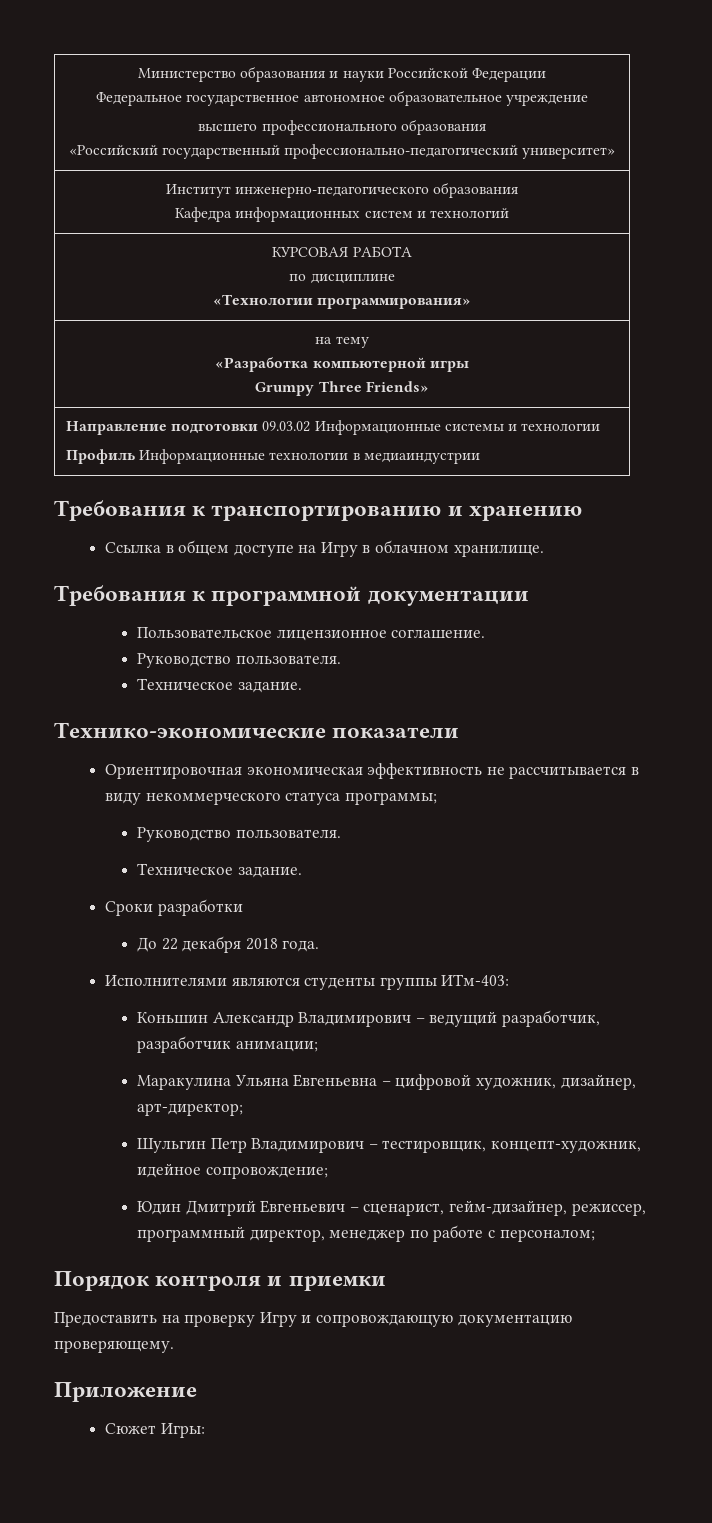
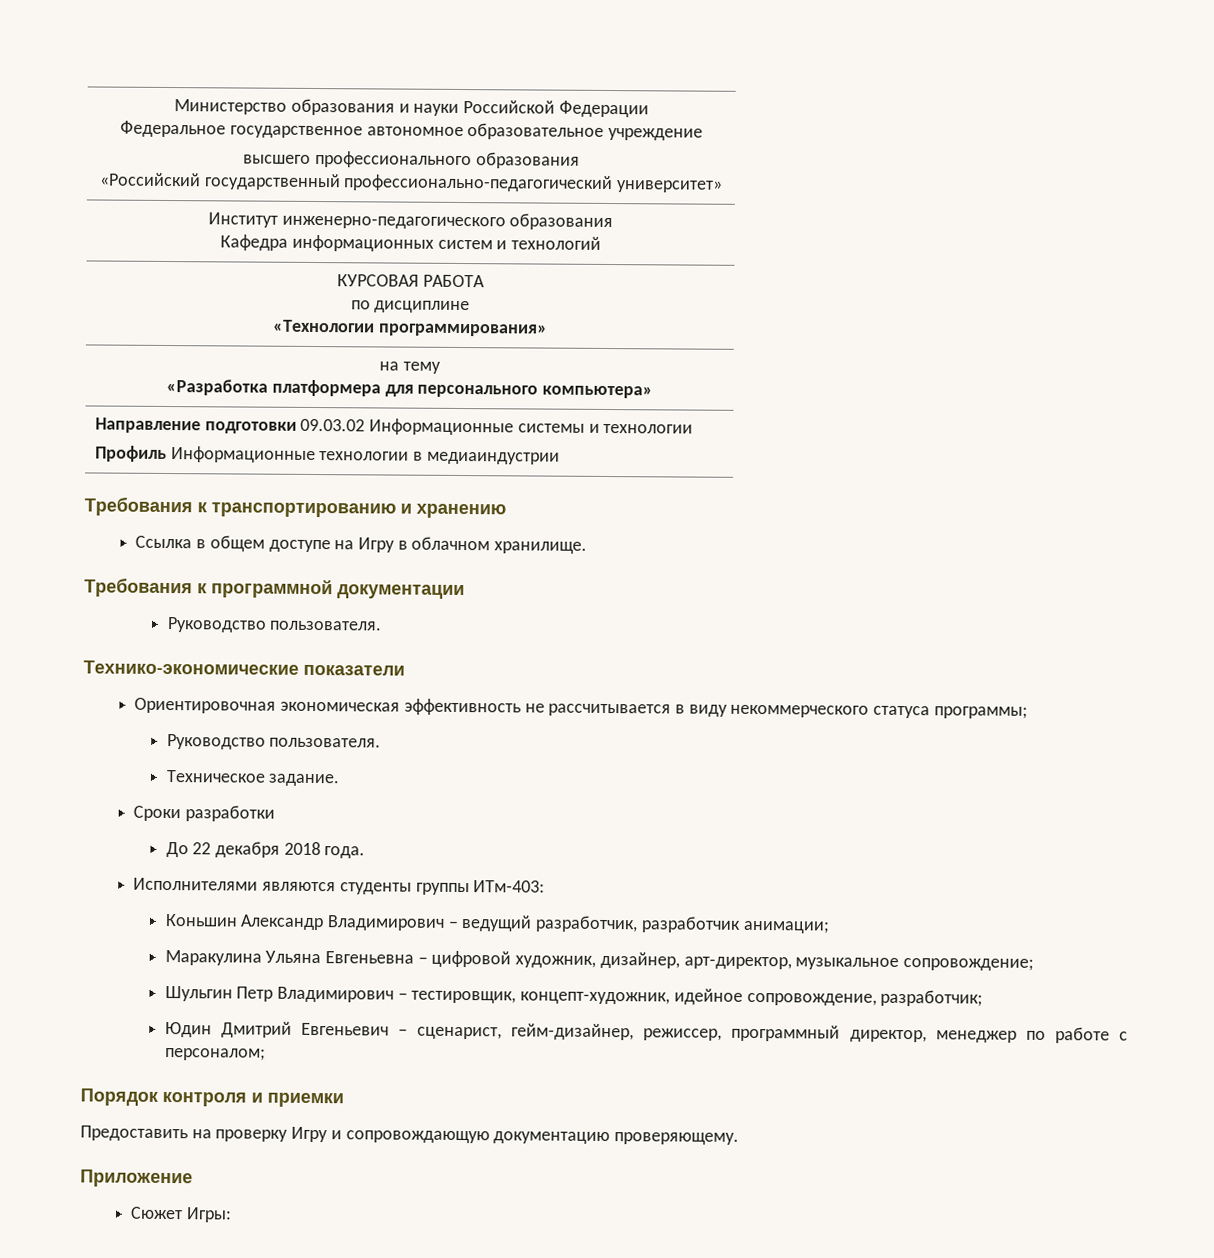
[312,357,469,372] [255,381,429,396] компьютерной игры // Grumpy Three Friends» -> [271,379,653,399] платформера для персонального компьютера»
[137,627,486,641] [137,653,341,668] [137,678,302,693] // Пользовательское лицензионное соглашение. // Руководство пользователя. // Техническое задание. -> [166,617,383,633] // Руководство пользователя.
[137,1103,244,1116] арт-директор; -> [683,956,1035,971] арт-директор, музыкальное сопровождение;
[205,1166,328,1179] сопровождение; -> [746,989,984,1007] сопровождение, разработчик;

